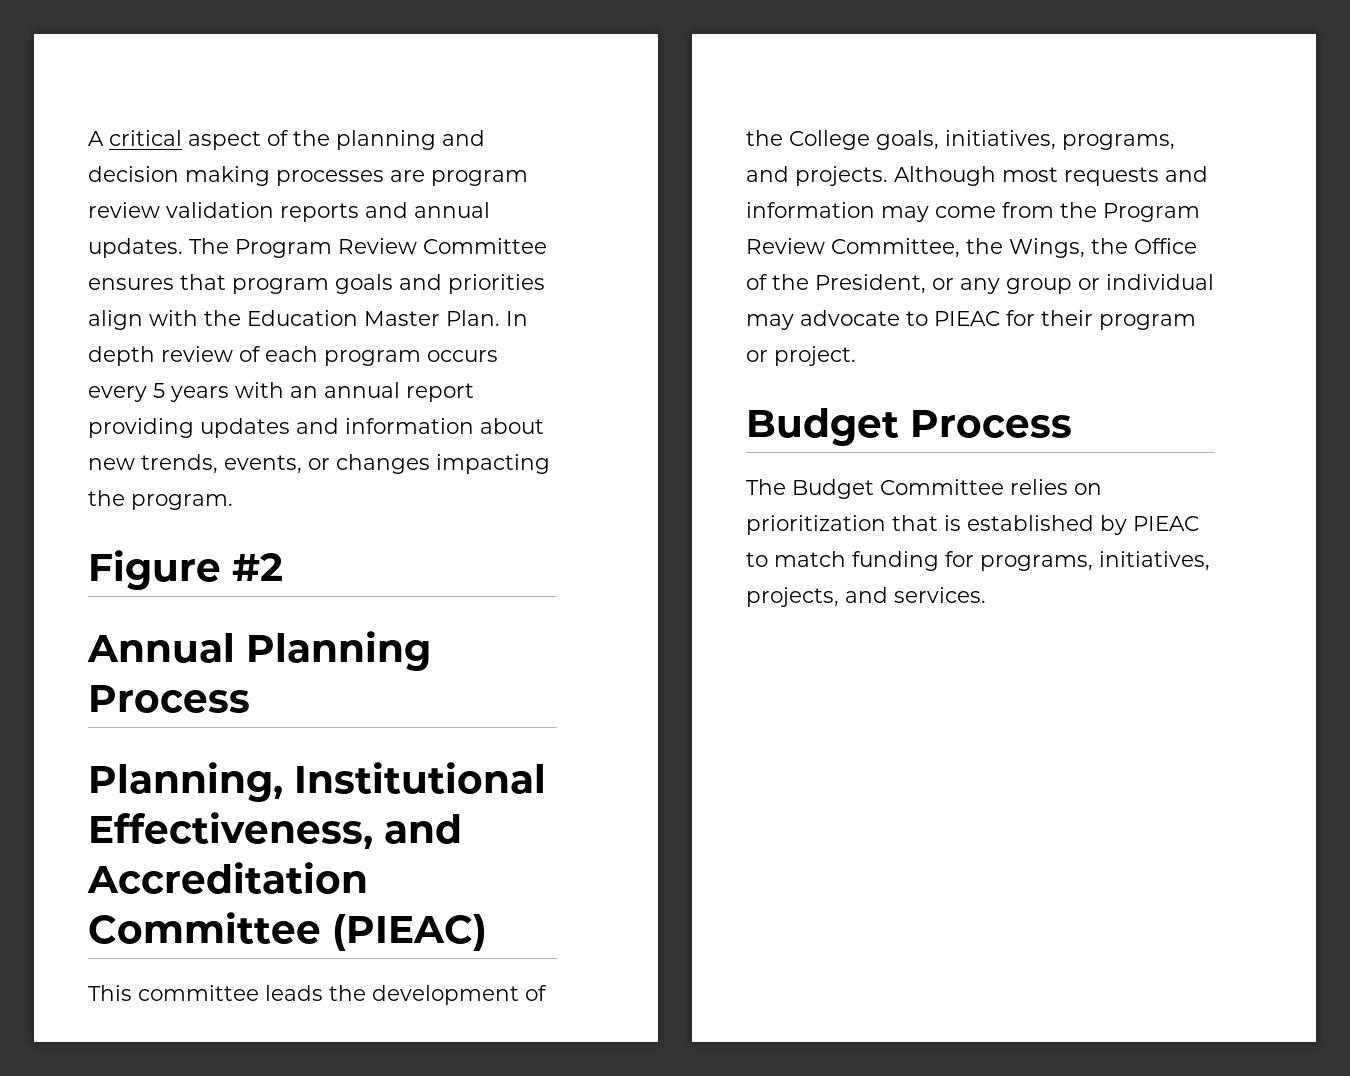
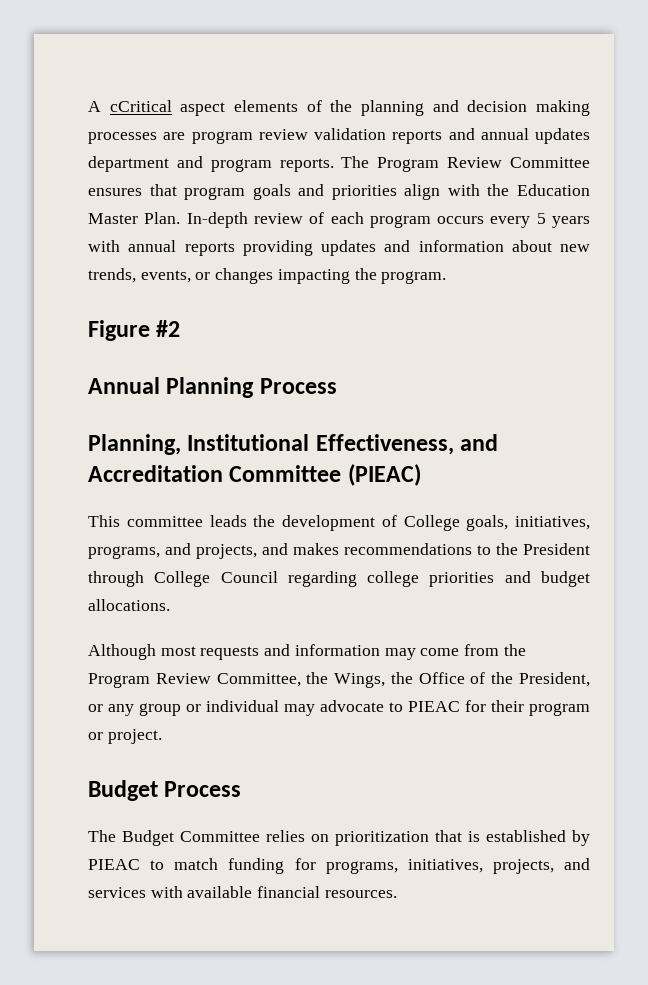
[109,130,261,150] critical aspect -> [109,100,298,116] cCritical aspect elements
[88,238,183,258] updates. -> [535,128,590,144] [88,156,334,172] updates department and program reports.
[506,311,528,326] [88,346,155,366] In depth -> [186,212,248,228] In-depth
[290,382,474,402] an annual report -> [128,240,235,256] annual reports
[746,130,783,146] the -> (397, 521) none
[795,166,888,186] projects. -> [196,543,590,559] [88,571,590,587] [88,599,170,611] projects, and makes recommendations to the President through College Council regarding college priorities and budget allocations. //
[894,587,986,603] services. -> [88,886,397,898] services with available financial resources.

